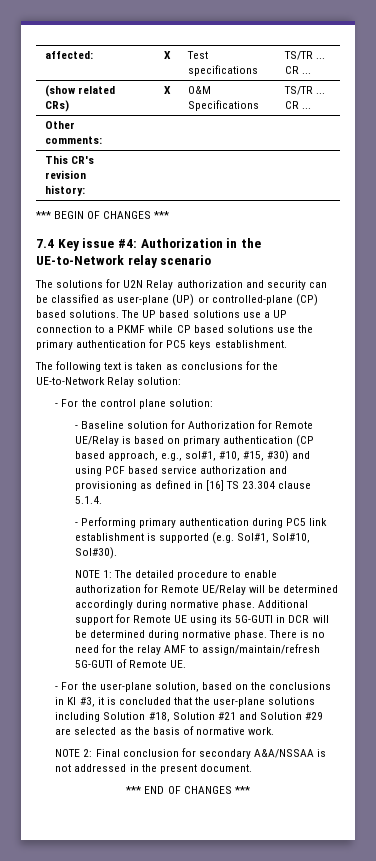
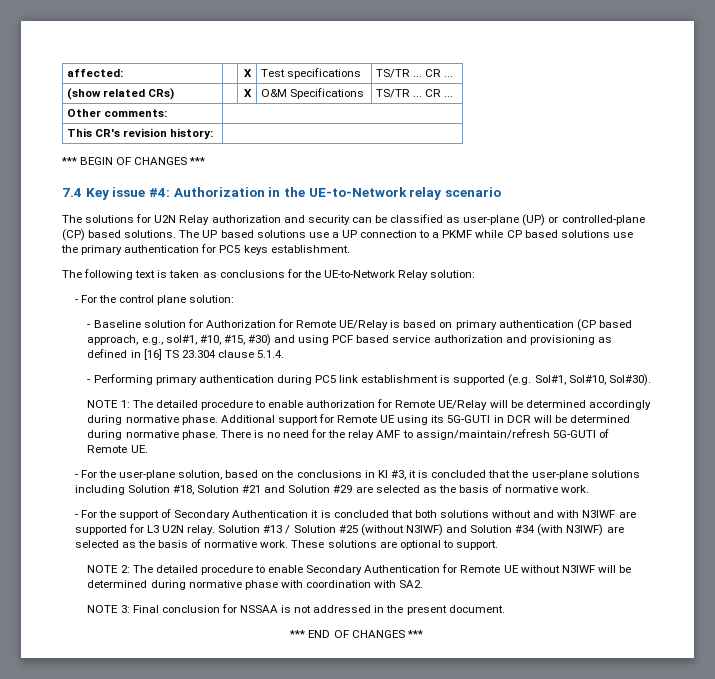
[55,749,93,757] NOTE 2: -> [74,509,636,520] [74,524,624,536] [74,539,498,550] [87,564,631,575] [87,580,424,590] [87,605,130,613] - For the support of Secondary Authentication it is concluded that both solutions without and with N3IWF are supported for L3 U2N relay. Solution #13 / Solution #25 (without N3IWF) and Solution #34 (with N3IWF) are selected as the basis of normative work. These solutions are optional to support. // NOTE 2: The detailed procedure to enable Secondary Authentication for Remote UE without N3IWF will be determined during normative phase with coordination with SA2. // NOTE 3:
[198,749,314,759] secondary A&A/NSSAA -> [239,605,278,613] NSSAA

